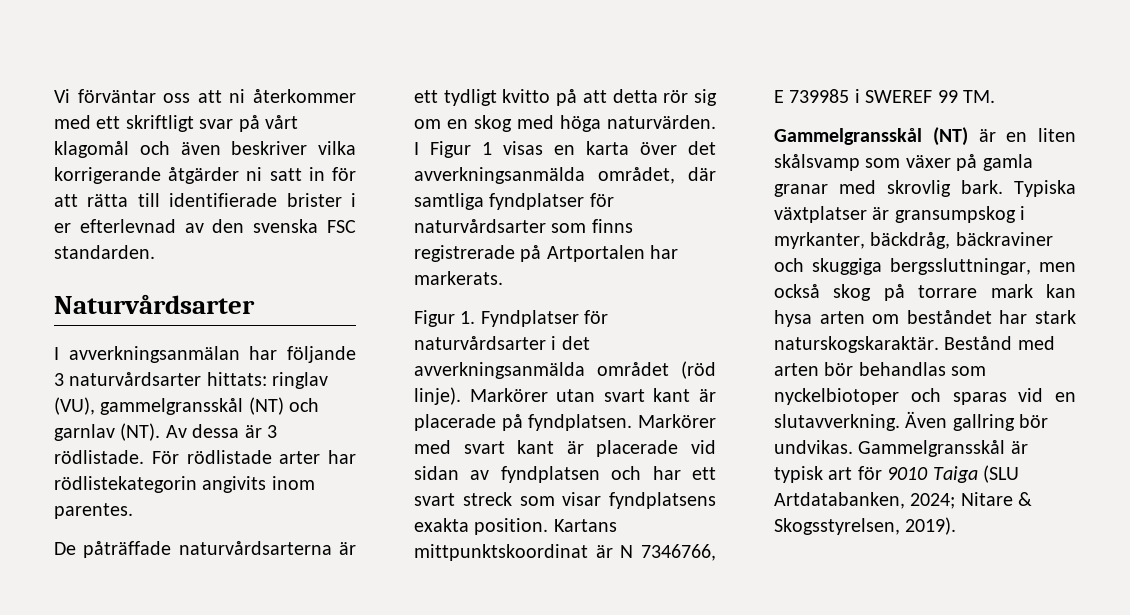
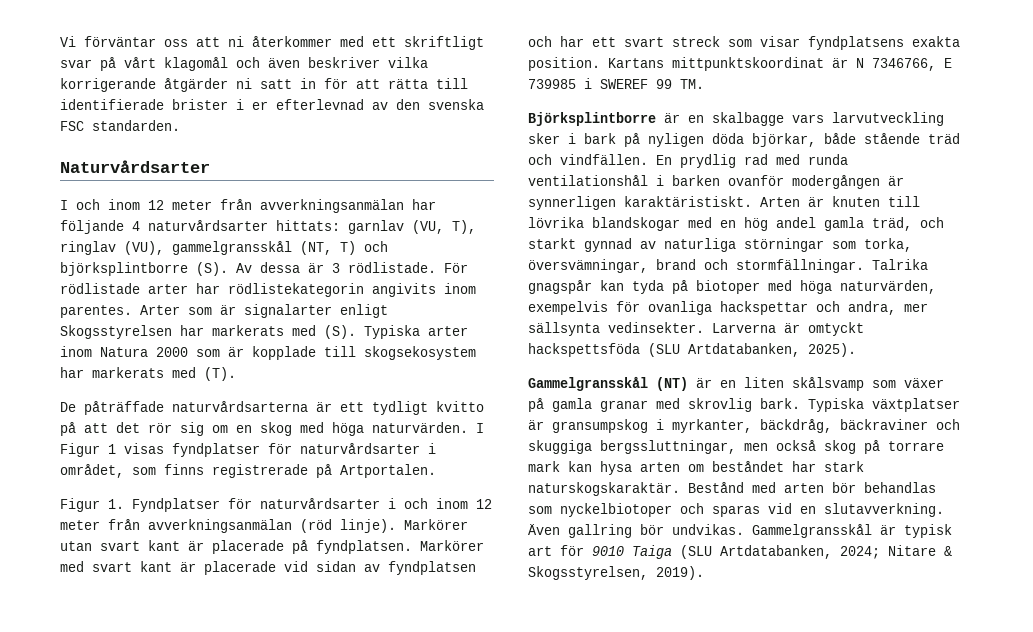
(59, 353) none -> [76,199,252,210] och inom 12 meter från
[54,373,64,386] 3 -> [132,221,140,231] 4
[272,372,329,389] [54,397,320,415] [54,423,161,441] ringlav (VU), gammelgransskål (NT) och garnlav (NT). -> [348,220,476,234] [60,241,388,255] [60,262,228,276] garnlav (VU, T), ringlav (VU), gammelgransskål (NT, T) och björksplintborre (S).
(133, 511) none -> [140,304,388,318] [60,325,468,339] [60,346,476,360] [60,367,236,381] Arter som är signalarter enligt Skogsstyrelsen har markerats med (S). Typiska arter inom Natura 2000 som är kopplade till skogsekosystem har markerats med (T).
[612,89,658,103] detta -> [116,422,140,433] det
[554,141,716,155] [414,167,716,184] [414,193,484,210] en karta över det avverkningsanmälda området, där samtliga -> (164, 448) none
(546, 226) none -> [428,443,436,454] [60,464,124,478] i området,
[546,245,679,262] [414,271,503,285] Artportalen har markerats. -> [340,464,436,478] Artportalen.
[561,336,590,350] [414,362,669,379] det avverkningsanmälda området -> [404,498,492,509] [60,519,292,533] och inom 12 meter från avverkningsanmälan
(995, 96) none -> [528,112,944,126] [528,133,960,147] [528,154,848,168] [528,175,904,189] [528,196,920,210] [528,217,944,231] [528,238,912,252] [528,259,928,273] [528,280,936,294] [528,301,928,315] [528,322,864,336] [528,343,856,357] // Björksplintborre är en skalbagge vars larvutveckling sker i bark på nyligen döda björkar, både stående träd och vindfällen. En prydlig rad med runda ventilationshål i barken ovanför modergången är synnerligen karaktäristiskt. Arten är knuten till lövrika blandskogar med en hög andel gamla träd, och starkt gynnad av naturliga störningar som torka, översvämningar, brand och stormfällningar. Talrika gnagspår kan tyda på biotoper med höga naturvärden, exempelvis för ovanliga hackspettar och andra, mer sällsynta vedinsekter. Larverna är omtyckt hackspettsföda (SLU Artdatabanken, 2025).

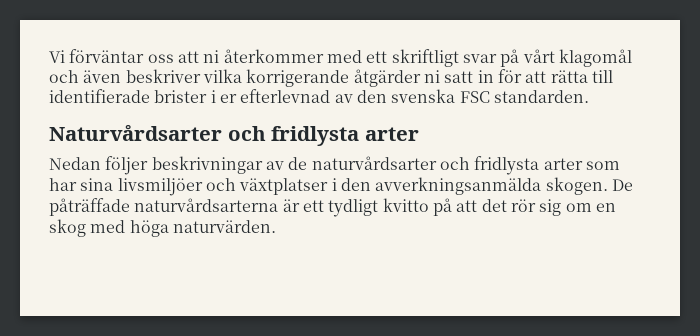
[60,199,436,213] [60,220,476,234] [60,241,388,255] [60,262,468,276] [60,283,476,297] [60,304,388,318] [60,325,468,339] [60,346,476,360] [60,367,236,381] // I och inom 12 meter från avverkningsanmälan har följande 4 naturvårdsarter hittats: garnlav (VU, T), ringlav (VU), gammelgransskål (NT, T) och björksplintborre (S). Av dessa är 3 rödlistade. För rödlistade arter har rödlistekategorin angivits inom parentes. Arter som är signalarter enligt Skogsstyrelsen har markerats med (S). Typiska arter inom Natura 2000 som är kopplade till skogsekosystem har markerats med (T). // -> [227,126,419,146] [49,156,620,175] [49,177,608,196] och fridlysta arter // Nedan följer beskrivningar av de naturvårdsarter och fridlysta arter som har sina livsmiljöer och växtplatser i den avverkningsanmälda skogen.
[476,423,484,433] [60,443,436,457] [60,464,436,478] [60,498,492,512] [60,519,468,533] [60,540,484,554] [60,561,476,575] [528,36,960,50] [528,57,952,71] [528,78,704,89] [528,112,944,126] [528,133,960,147] [528,154,848,168] [528,175,904,189] [528,196,920,210] [528,217,944,231] [528,238,912,252] [528,259,928,273] [528,280,936,294] [528,301,928,315] [528,322,864,336] [528,343,856,357] [528,376,944,391] [528,398,960,412] [528,419,960,433] [528,440,944,454] [528,461,864,475] [528,482,936,496] [528,503,944,517] [528,524,952,538] [528,545,952,559] [528,566,704,580] I Figur 1 visas fyndplatser för naturvårdsarter i området, som finns registrerade på Artportalen. // Figur 1. Fyndplatser för naturvårdsarter i och inom 12 meter från avverkningsanmälan (röd linje). Markörer utan svart kant är placerade på fyndplatsen. Markörer med svart kant är placerade vid sidan av fyndplatsen och har ett svart streck som visar fyndplatsens exakta position. Kartans mittpunktskoordinat är N 7346766, E 739985 i SWEREF 99 TM. // Björksplintborre är en skalbagge vars larvutveckling sker i bark på nyligen döda björkar, både stående träd och vindfällen. En prydlig rad med runda ventilationshål i barken ovanför modergången är synnerligen karaktäristiskt. Arten är knuten till lövrika blandskogar med en hög andel gamla träd, och starkt gynnad av naturliga störningar som torka, översvämningar, brand och stormfällningar. Talrika gnagspår kan tyda på biotoper med höga naturvärden, exempelvis för ovanliga hackspettar och andra, mer sällsynta vedinsekter. Larverna är omtyckt hackspettsföda (SLU Artdatabanken, 2025). // Gammelgransskål (NT) är en liten skålsvamp som växer på gamla granar med skrovlig bark. Typiska växtplatser är gransumpskog i myrkanter, bäckdråg, bäckraviner och skuggiga bergssluttningar, men också skog på torrare mark kan hysa arten om beståndet har stark naturskogskaraktär. Bestånd med arten bör behandlas som nyckelbiotoper och sparas vid en slutavverkning. Även gallring bör undvikas. Gammelgransskål är typisk art för 9010 Taiga (SLU Artdatabanken, 2024; Nitare & Skogsstyrelsen, 2019). -> (276, 226) none

